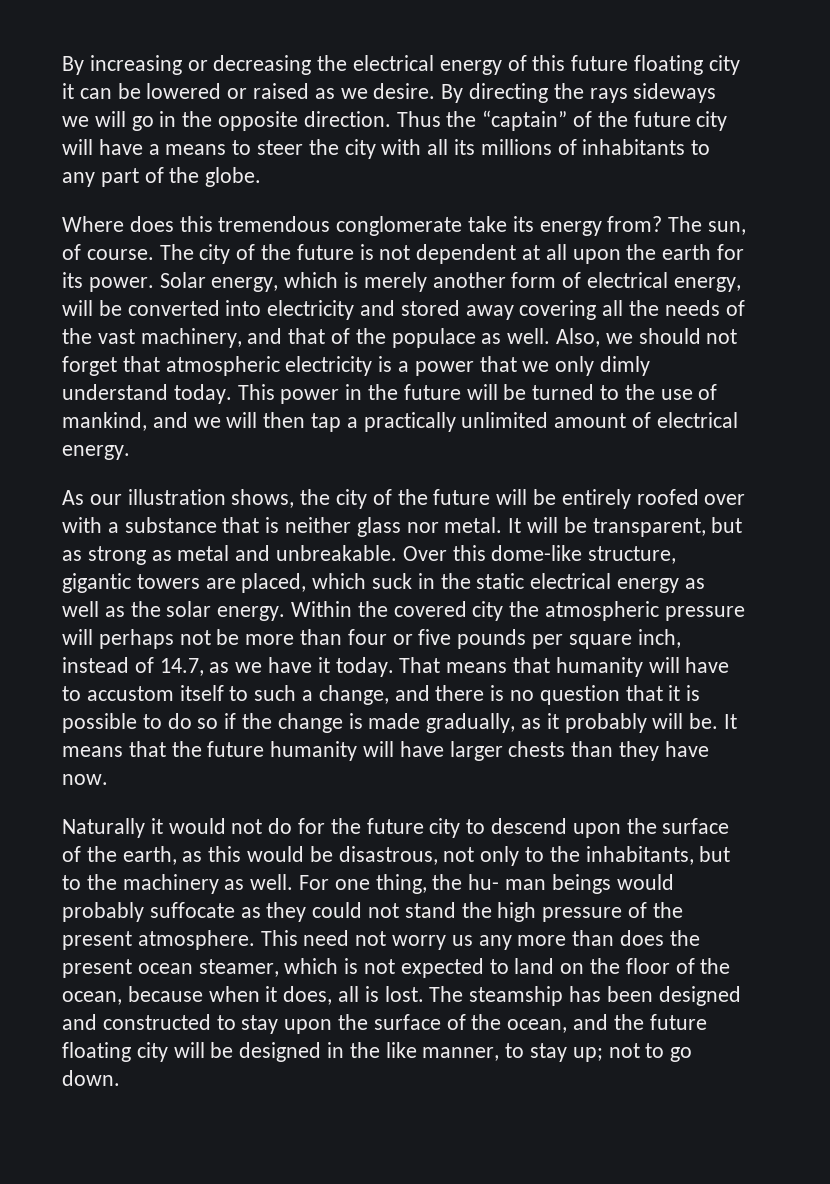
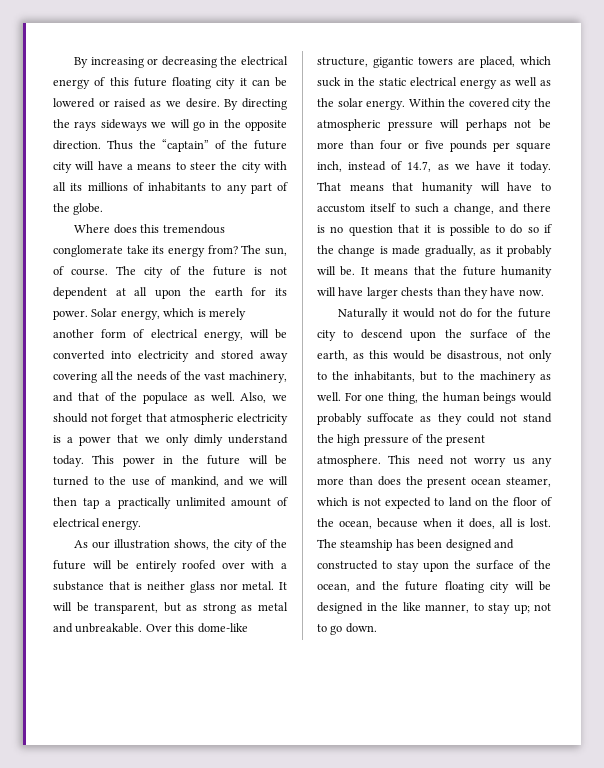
[468,874,547,890] hu- man -> [442,392,480,402] human

